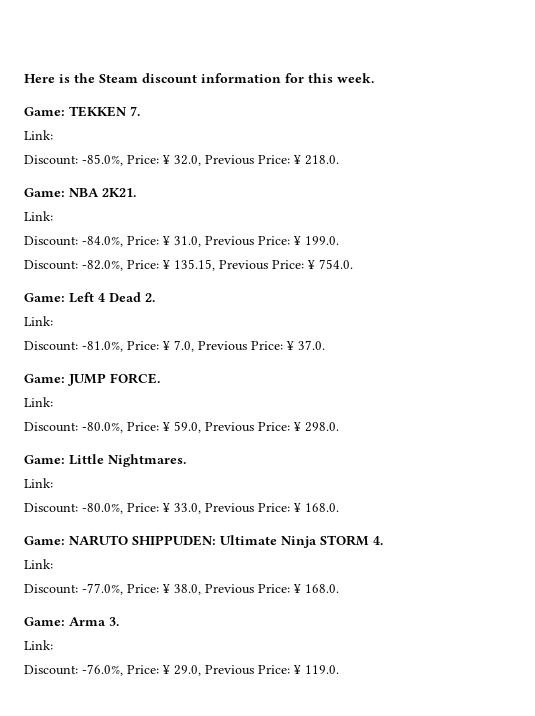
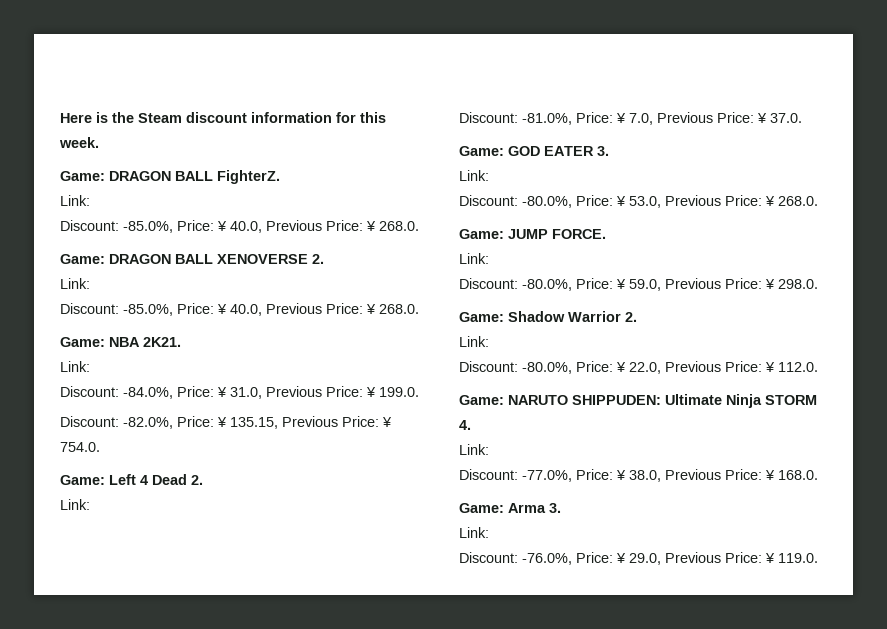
[69,106,140,117] [24,130,53,140] [24,154,339,166] TEKKEN 7. // Link: // Discount: -85.0%, Price: ¥ 32.0, Previous Price: ¥ 218.0. -> [109,170,280,184] [60,195,90,206] [60,220,419,233] [60,254,324,264] [60,278,90,289] [60,303,419,316] DRAGON BALL FighterZ. // Link: // Discount: -85.0%, Price: ¥ 40.0, Previous Price: ¥ 268.0. // Game: DRAGON BALL XENOVERSE 2. // Link: // Discount: -85.0%, Price: ¥ 40.0, Previous Price: ¥ 268.0.
(325, 345) none -> [459,146,609,156] [459,170,489,181] [459,195,818,208] // Game: GOD EATER 3. // Link: // Discount: -80.0%, Price: ¥ 53.0, Previous Price: ¥ 268.0.
[69,454,186,467] [24,478,53,488] [24,503,339,514] Little Nightmares. // Link: // Discount: -80.0%, Price: ¥ 33.0, Previous Price: ¥ 168.0. -> [508,311,637,322] [459,336,489,347] [459,361,818,374] Shadow Warrior 2. // Link: // Discount: -80.0%, Price: ¥ 22.0, Previous Price: ¥ 112.0.

